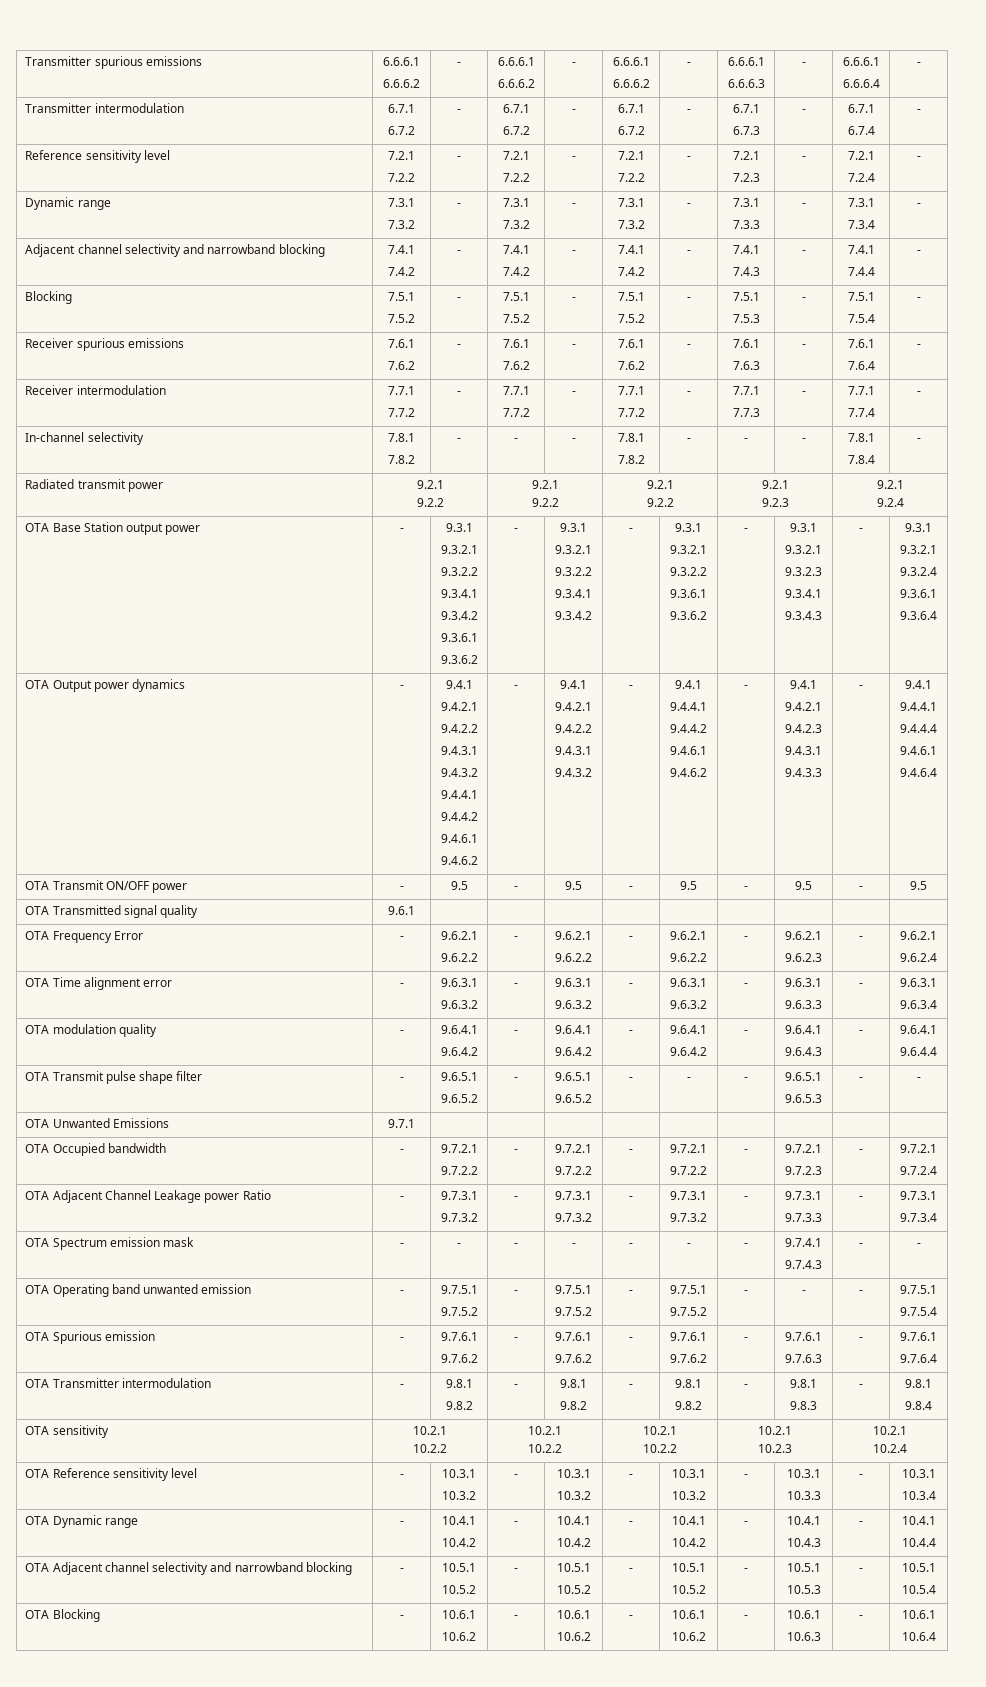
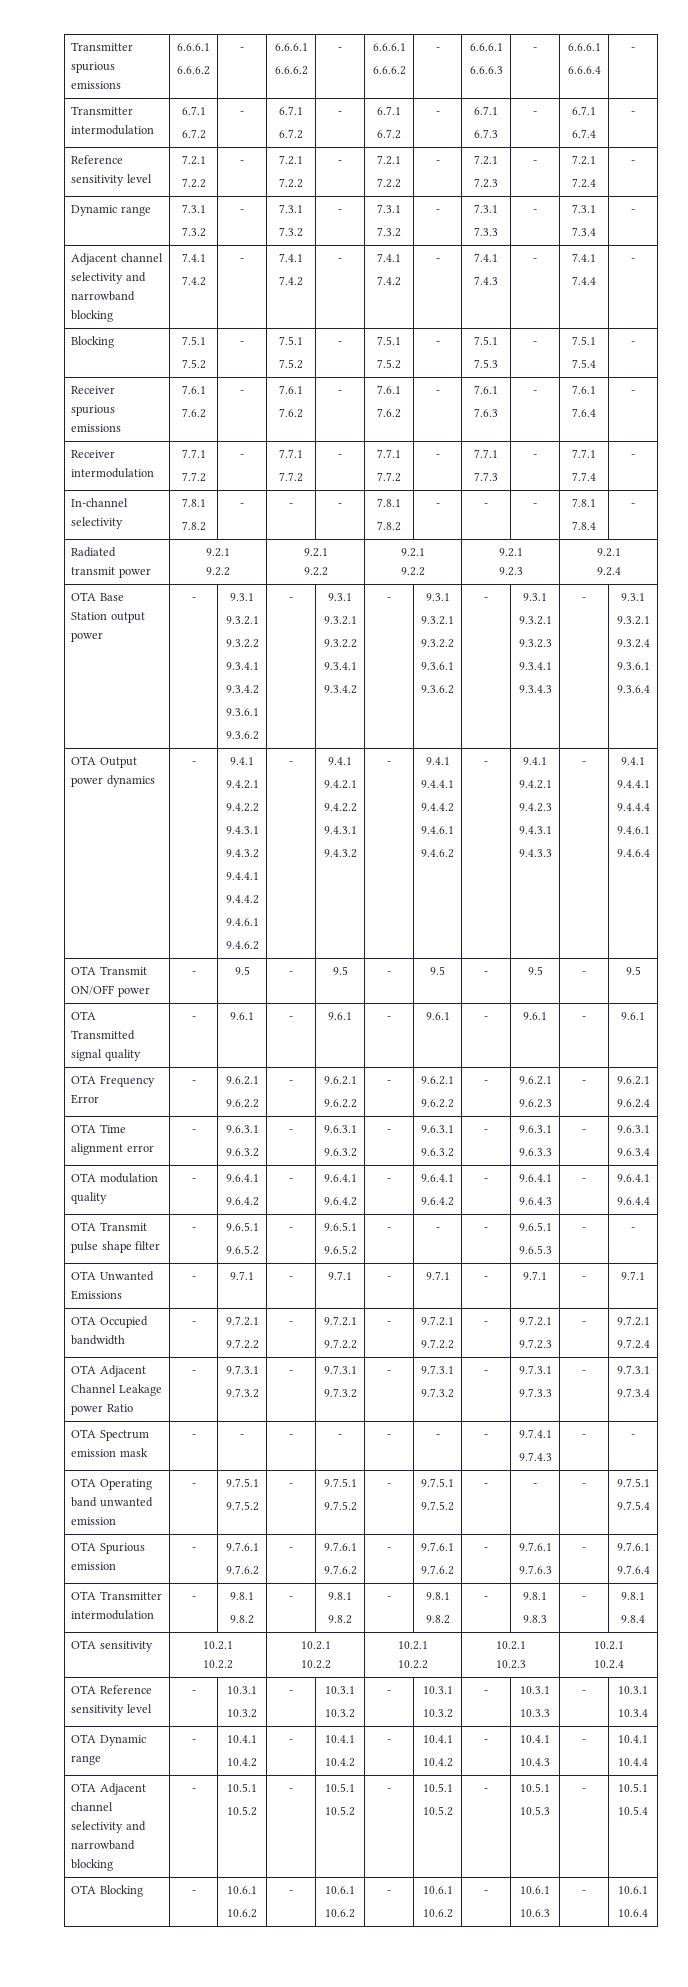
[388,906,415,915] | 9.6.1 | | | | | | | | | -> [191,1016,196,1020] [230,1012,254,1020] [289,1016,293,1020] [328,1012,352,1020] [387,1016,391,1020] [425,1012,450,1020] [484,1016,488,1020] [523,1012,547,1020] [582,1016,586,1020] [621,1012,645,1020] | - | 9.6.1 | - | 9.6.1 | - | 9.6.1 | - | 9.6.1 | - | 9.6.1
[388,1119,415,1128] | 9.7.1 | | | | | | | | | -> [191,1276,196,1280] [230,1271,254,1280] [289,1276,293,1280] [328,1271,352,1280] [387,1276,391,1280] [425,1271,450,1280] [484,1276,488,1280] [523,1271,547,1280] [582,1276,586,1280] [621,1271,645,1280] | - | 9.7.1 | - | 9.7.1 | - | 9.7.1 | - | 9.7.1 | - | 9.7.1

